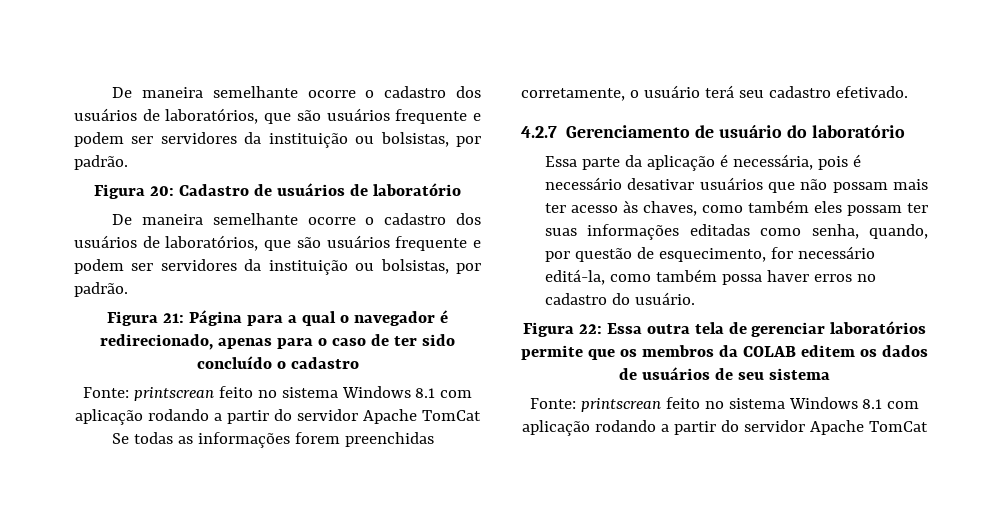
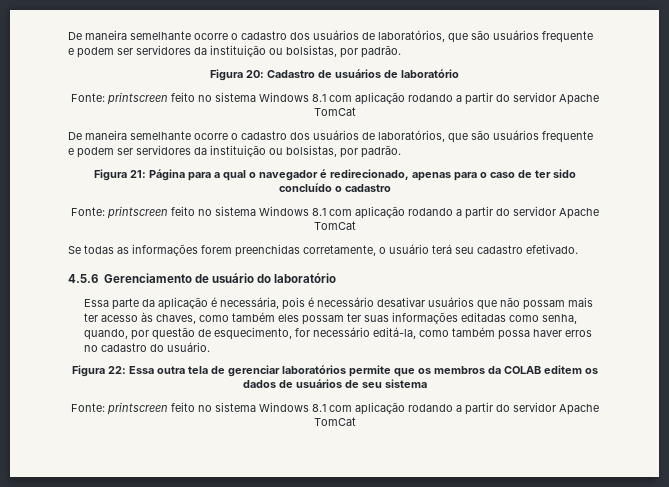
(461, 189) none -> [70,92,599,105] [313,107,356,116] // Fonte: printscreen feito no sistema Windows 8.1 com aplicação rodando a partir do servidor Apache TomCat
[133,387,214,401] printscrean -> [106,206,168,219] printscreen
[521,126,557,138] 4.2.7 -> [68,274,98,283] 4.5.6
[580,398,661,412] printscrean -> [106,402,168,415] printscreen

